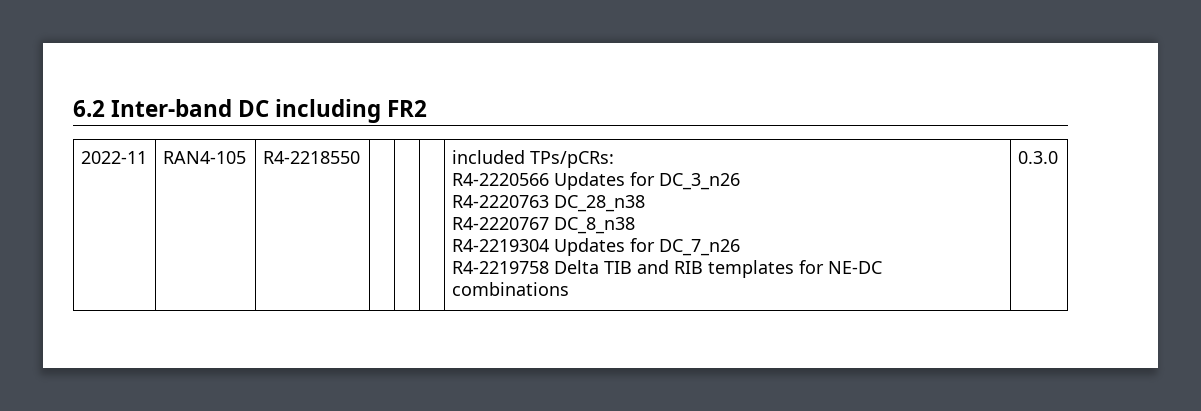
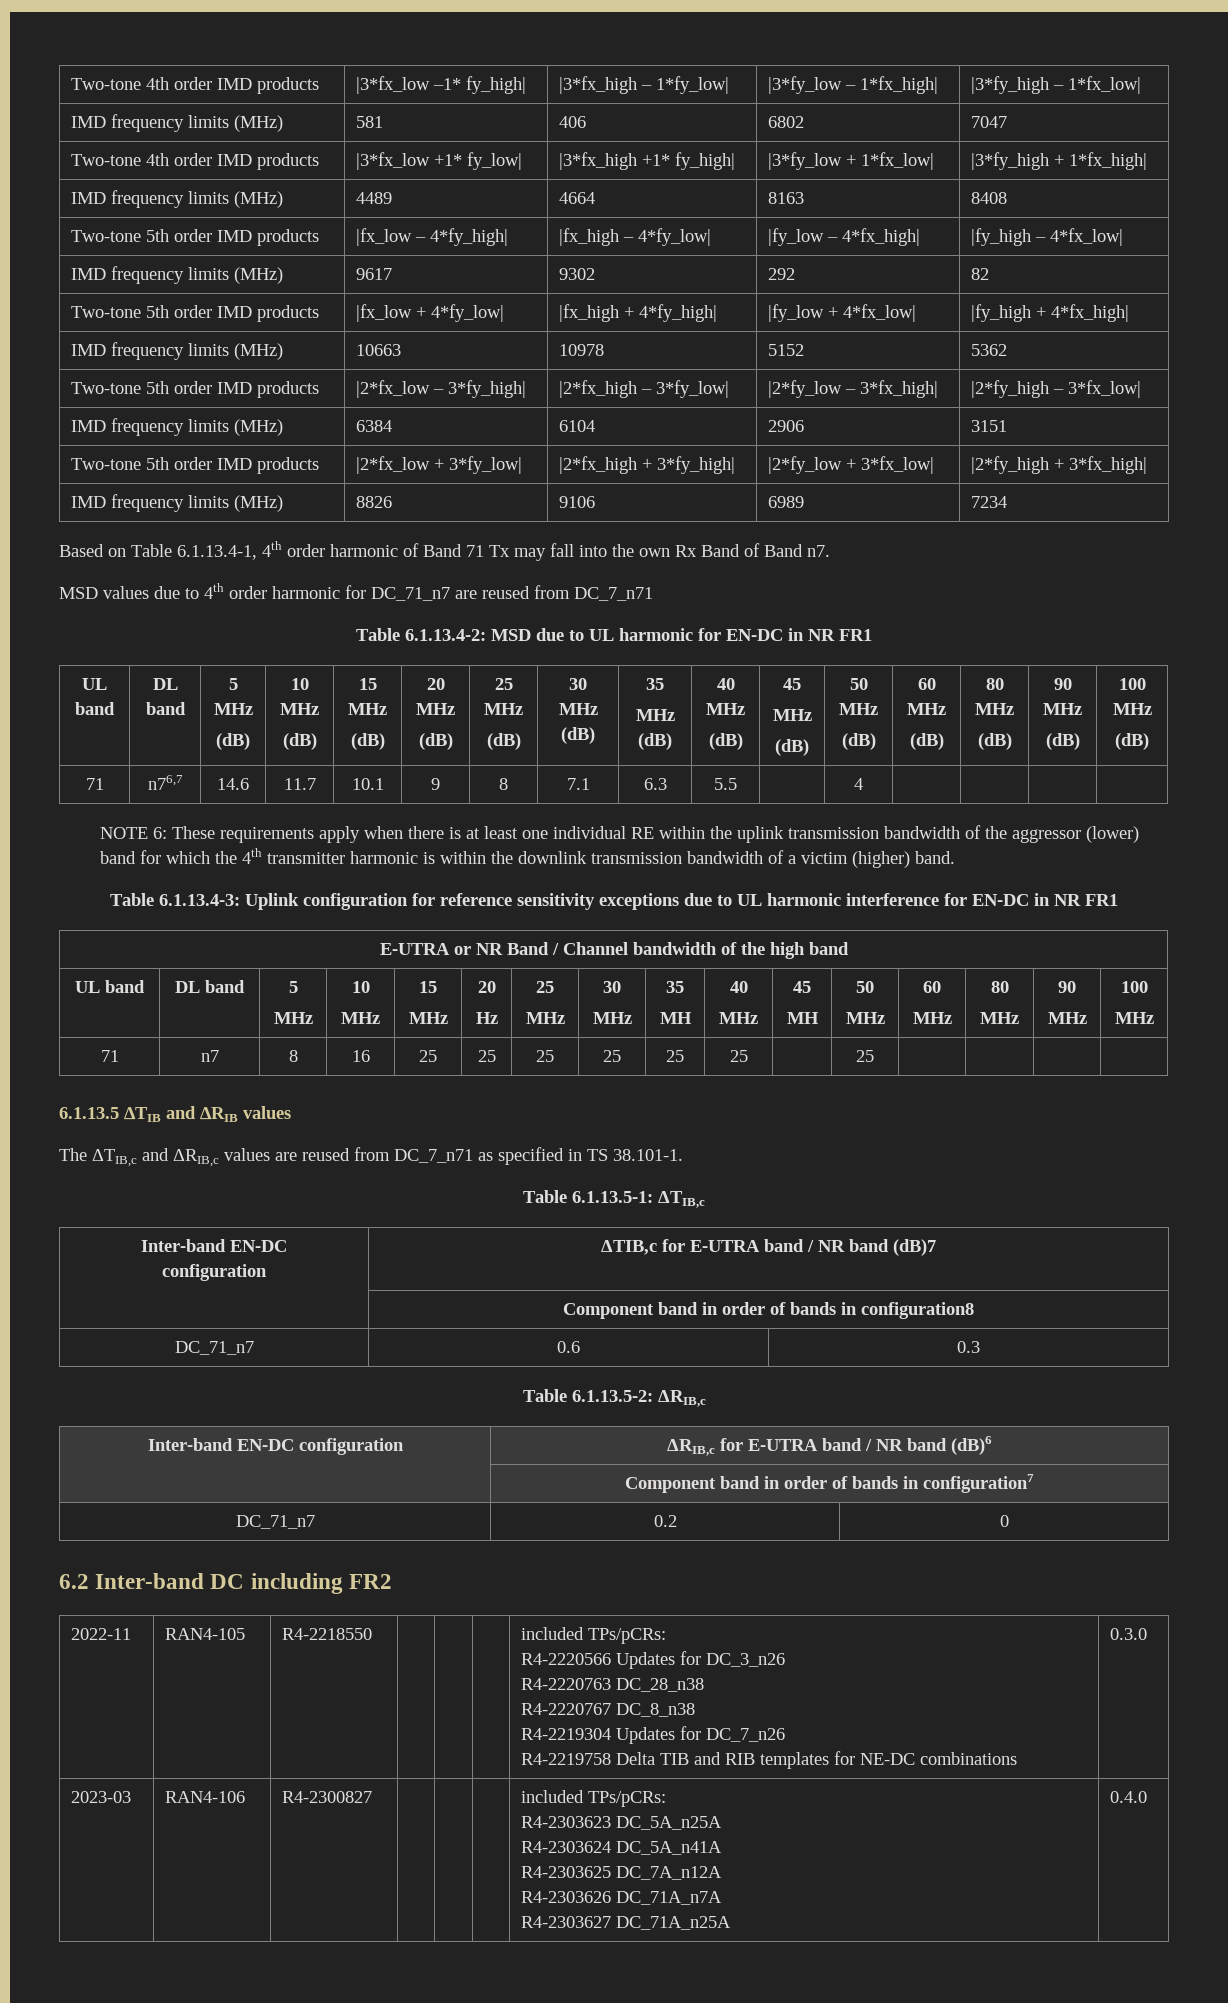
(73, 108) none -> [71,77,320,94] [356,76,527,94] [559,76,730,94] [768,76,939,94] [971,76,1142,94] [71,114,284,132] [356,116,384,128] [559,116,587,128] [768,116,805,128] [971,116,1008,128] [71,153,320,170] [356,152,523,170] [559,152,736,170] [768,152,935,170] [971,152,1148,170] [71,190,284,208] [356,192,393,204] [559,192,596,204] [768,192,805,204] [971,192,1008,204] [71,229,320,246] [356,228,509,246] [559,228,712,246] [768,228,921,246] [971,228,1124,246] [71,266,284,284] [356,268,393,280] [559,268,596,280] [768,268,796,280] [971,268,990,280] [71,305,320,322] [356,304,505,322] [559,304,718,322] [768,304,917,322] [971,304,1130,322] [71,342,284,360] [356,344,402,356] [559,344,605,356] [768,344,805,356] [971,344,1008,356] [71,381,320,398] [356,380,527,398] [559,380,730,398] [768,380,939,398] [971,380,1142,398] [71,418,284,436] [356,420,393,432] [559,420,596,432] [768,420,805,432] [971,420,1008,432] [71,457,320,474] [356,456,523,474] [559,456,736,474] [768,456,935,474] [971,456,1148,474] [71,494,284,512] [356,496,393,508] [559,496,596,508] [768,496,805,508] [971,496,1008,508] [59,541,830,561] [59,583,653,601] [356,628,872,641] [82,678,107,690] [75,702,115,715] [152,678,178,690] [145,702,186,715] [228,678,238,690] [213,703,253,715] [216,733,250,750] [290,678,309,690] [280,703,319,715] [282,733,317,750] [358,678,377,690] [348,703,387,715] [350,733,385,750] [426,678,445,690] [416,703,455,715] [418,733,453,750] [494,678,513,690] [484,703,523,715] [486,733,521,750] [569,678,587,690] [558,703,598,715] [561,727,595,744] [646,678,664,690] [635,709,675,721] [638,733,672,750] [716,678,735,690] [706,703,745,715] [708,733,743,750] [783,678,801,690] [772,709,812,721] [775,739,809,756] [849,678,868,690] [839,703,878,715] [841,733,876,750] [917,678,936,690] [907,703,946,715] [909,733,944,750] [985,678,1004,690] [975,703,1014,715] [977,733,1012,750] [1053,678,1072,690] [1043,703,1082,715] [1045,733,1080,750] [1118,678,1146,690] [1112,703,1152,715] [1115,733,1149,750] [85,778,104,790] [147,775,183,790] [217,778,249,790] [283,778,316,790] [351,778,384,790] [431,778,440,790] [499,778,508,790] [566,778,590,790] [643,778,667,790] [714,778,737,790] [854,778,863,790] [100,825,1140,843] [100,848,956,868] [110,893,1118,910] [379,942,849,959] [75,980,145,993] [175,980,245,993] [288,981,298,993] [273,1012,313,1024] [351,981,370,993] [341,1012,380,1024] [419,981,437,993] [408,1012,448,1024] [477,981,496,993] [475,1012,498,1024] [536,981,554,993] [525,1012,565,1024] [603,981,621,993] [592,1012,632,1024] [666,981,684,993] [659,1012,692,1024] [729,981,748,993] [719,1012,758,1024] [793,981,811,993] [786,1012,819,1024] [856,981,874,993] [845,1012,885,1024] [923,981,941,993] [912,1012,952,1024] [990,981,1009,993] [980,1012,1019,1024] [1058,981,1076,993] [1047,1012,1087,1024] [1120,981,1148,993] [1114,1012,1154,1024] [100,1050,119,1062] [200,1050,219,1062] [288,1050,298,1062] [351,1050,370,1062] [419,1050,437,1062] [477,1050,496,1062] [536,1050,554,1062] [603,1050,621,1062] [666,1050,684,1062] [729,1050,748,1062] [856,1050,874,1062] [59,1106,291,1122] [59,1147,683,1167] [523,1190,705,1208] [141,1239,287,1252] [162,1264,267,1281] [601,1239,937,1256] [563,1302,975,1319] [174,1341,254,1355] [557,1341,580,1353] [957,1341,981,1353] [522,1389,706,1407] [147,1438,404,1455] [667,1436,993,1456] [625,1474,1034,1493] [235,1515,315,1529] [653,1515,677,1527] [999,1515,1009,1527] Two-tone 4th order IMD products | |3*fx_low –1* fy_high| | |3*fx_high – 1*fy_low| | |3*fy_low – 1*fx_high| | |3*fy_high – 1*fx_low| // IMD frequency limits (MHz) | 581 | 406 | 6802 | 7047 // Two-tone 4th order IMD products | |3*fx_low +1* fy_low| | |3*fx_high +1* fy_high| | |3*fy_low + 1*fx_low| | |3*fy_high + 1*fx_high| // IMD frequency limits (MHz) | 4489 | 4664 | 8163 | 8408 // Two-tone 5th order IMD products | |fx_low – 4*fy_high| | |fx_high – 4*fy_low| | |fy_low – 4*fx_high| | |fy_high – 4*fx_low| // IMD frequency limits (MHz) | 9617 | 9302 | 292 | 82 // Two-tone 5th order IMD products | |fx_low + 4*fy_low| | |fx_high + 4*fy_high| | |fy_low + 4*fx_low| | |fy_high + 4*fx_high| // IMD frequency limits (MHz) | 10663 | 10978 | 5152 | 5362 // Two-tone 5th order IMD products | |2*fx_low – 3*fy_high| | |2*fx_high – 3*fy_low| | |2*fy_low – 3*fx_high| | |2*fy_high – 3*fx_low| // IMD frequency limits (MHz) | 6384 | 6104 | 2906 | 3151 // Two-tone 5th order IMD products | |2*fx_low + 3*fy_low| | |2*fx_high + 3*fy_high| | |2*fy_low + 3*fx_low| | |2*fy_high + 3*fx_high| // IMD frequency limits (MHz) | 8826 | 9106 | 6989 | 7234 // Based on Table 6.1.13.4-1, 4th order harmonic of Band 71 Tx may fall into the own Rx Band of Band n7. // MSD values due to 4th order harmonic for DC_71_n7 are reused from DC_7_n71 // Table 6.1.13.4-2: MSD due to UL harmonic for EN-DC in NR FR1 // UL band | DL band | 5 MHz // (dB) | 10 MHz // (dB) | 15 MHz // (dB) | 20 MHz // (dB) | 25 MHz // (dB) | 30 MHz (dB) | 35 // MHz (dB) | 40 MHz // (dB) | 45 // MHz // (dB) | 50 MHz // (dB) | 60 MHz // (dB) | 80 MHz // (dB) | 90 MHz // (dB) | 100 MHz // (dB) // 71 | n76,7 | 14.6 | 11.7 | 10.1 | 9 | 8 | 7.1 | 6.3 | 5.5 | | 4 | | | | // NOTE 6: These requirements apply when there is at least one individual RE within the uplink transmission bandwidth of the aggressor (lower) band for which the 4th transmitter harmonic is within the downlink transmission bandwidth of a victim (higher) band. // Table 6.1.13.4-3: Uplink configuration for reference sensitivity exceptions due to UL harmonic interference for EN-DC in NR FR1 // E-UTRA or NR Band / Channel bandwidth of the high band // UL band | DL band | 5 // MHz | 10 // MHz | 15 // MHz | 20 // Hz | 25 // MHz | 30 // MHz | 35 // MH | 40 // MHz | 45 // MH | 50 // MHz | 60 // MHz | 80 // MHz | 90 // MHz | 100 // MHz // 71 | n7 | 8 | 16 | 25 | 25 | 25 | 25 | 25 | 25 | | 25 | | | | // 6.1.13.5 ∆TIB and ∆RIB values // The ΔTIB,c and ΔRIB,c values are reused from DC_7_n71 as specified in TS 38.101-1. // Table 6.1.13.5-1: ΔTIB,c // Inter-band EN-DC // configuration | ΔTIB,c for E-UTRA band / NR band (dB)7 // | Component band in order of bands in configuration8 // DC_71_n7 | 0.6 | 0.3 // Table 6.1.13.5-2: ΔRIB,c // Inter-band EN-DC configuration | ΔRIB,c for E-UTRA band / NR band (dB)6 // | Component band in order of bands in configuration7 // DC_71_n7 | 0.2 | 0 //
(1058, 157) none -> [71,1791,132,1803] [165,1791,246,1803] [282,1791,373,1803] [521,1790,667,1807] [521,1816,723,1830] [521,1841,723,1855] [521,1866,723,1880] [521,1891,723,1905] [521,1916,732,1930] [1110,1791,1148,1803] // 2023-03 | RAN4-106 | R4-2300827 | | | | included TPs/pCRs: // R4-2303623 DC_5A_n25A // R4-2303624 DC_5A_n41A // R4-2303625 DC_7A_n12A // R4-2303626 DC_71A_n7A // R4-2303627 DC_71A_n25A | 0.4.0

